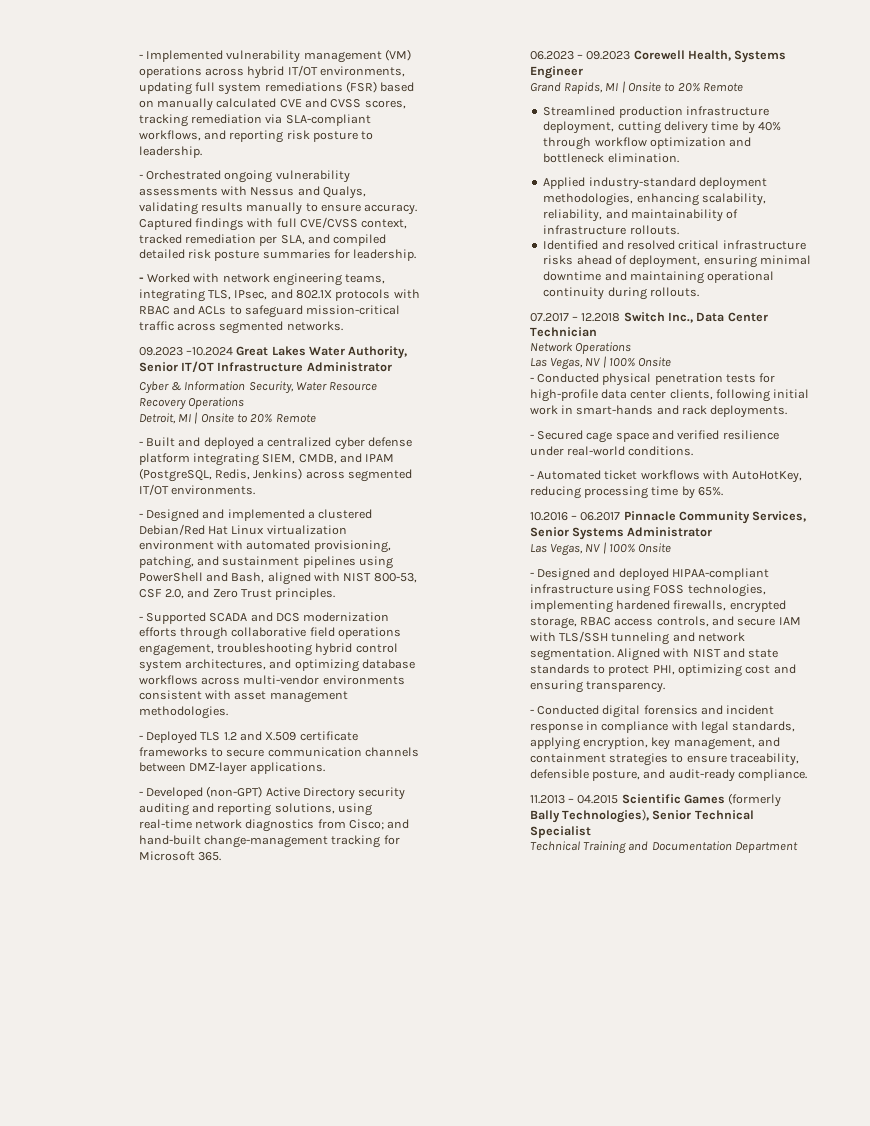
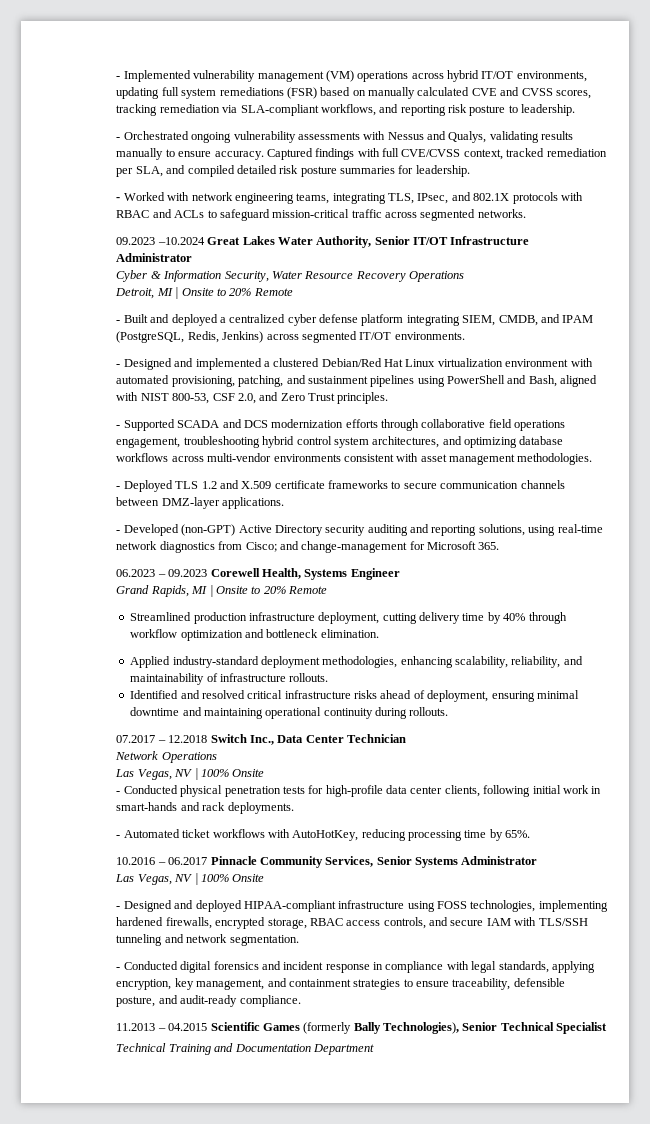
[138,835,381,848] hand-built change-management tracking -> [301,541,408,553] change-management
[529,430,779,443] [529,446,694,456] // - Secured cage space and verified resilience under real-world conditions. -> (294, 808) none
[616,648,779,661] [529,664,796,677] [529,680,665,693] Aligned with NIST and state standards to protect PHI, optimizing cost and ensuring transparency. -> (299, 940) none

